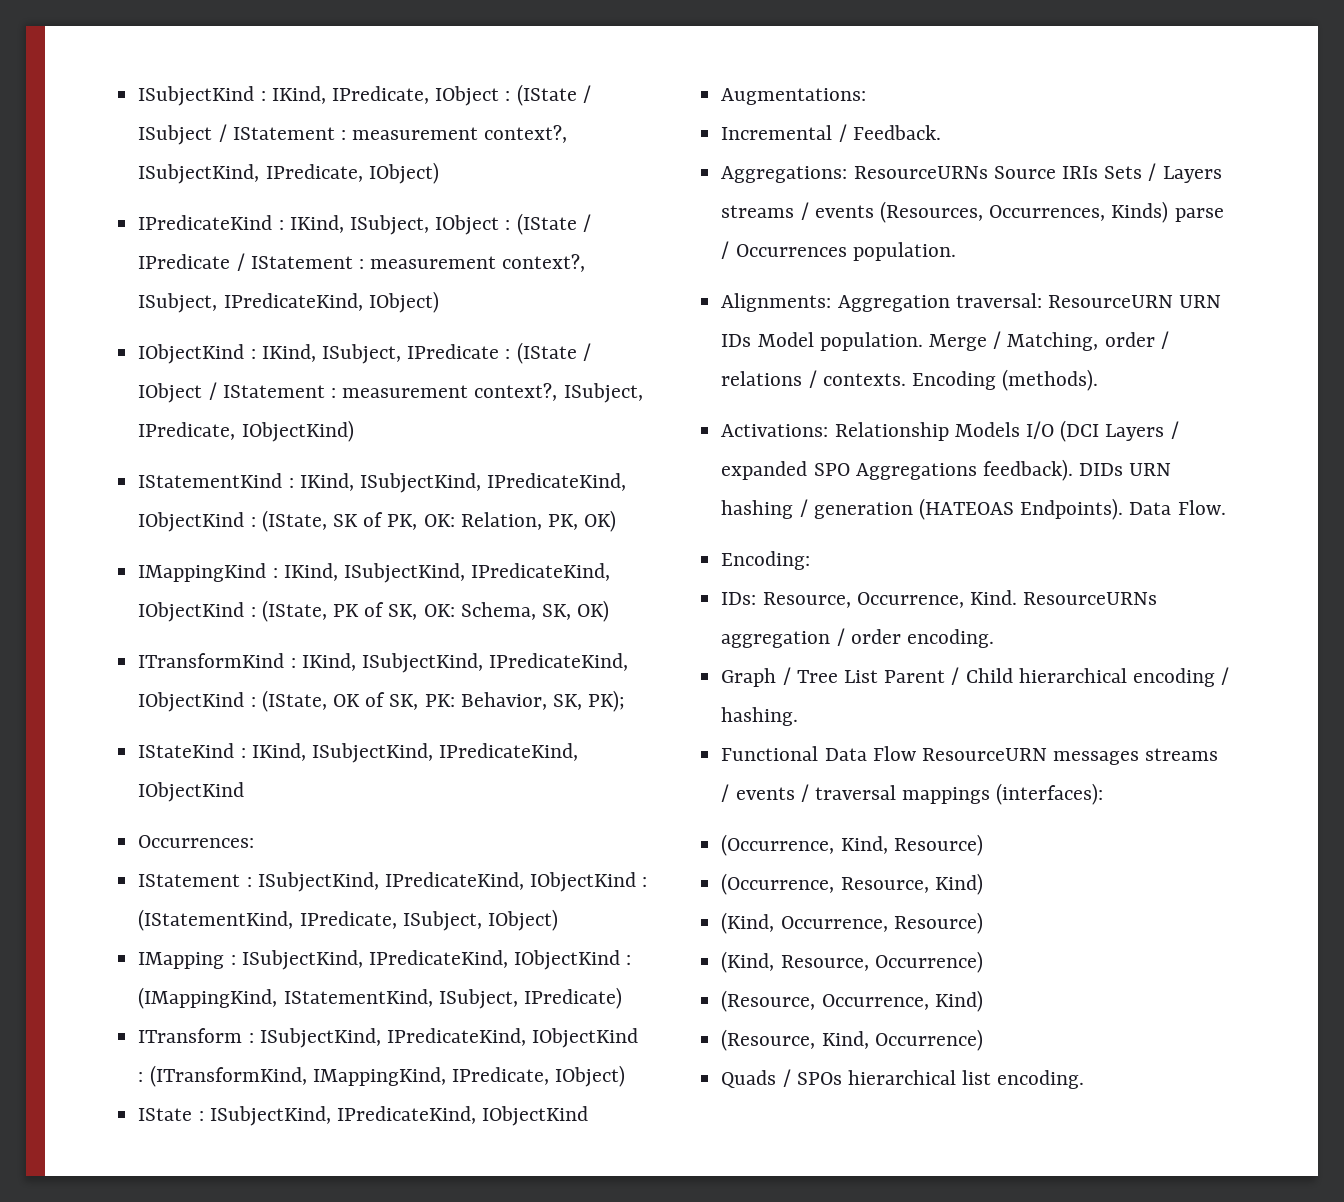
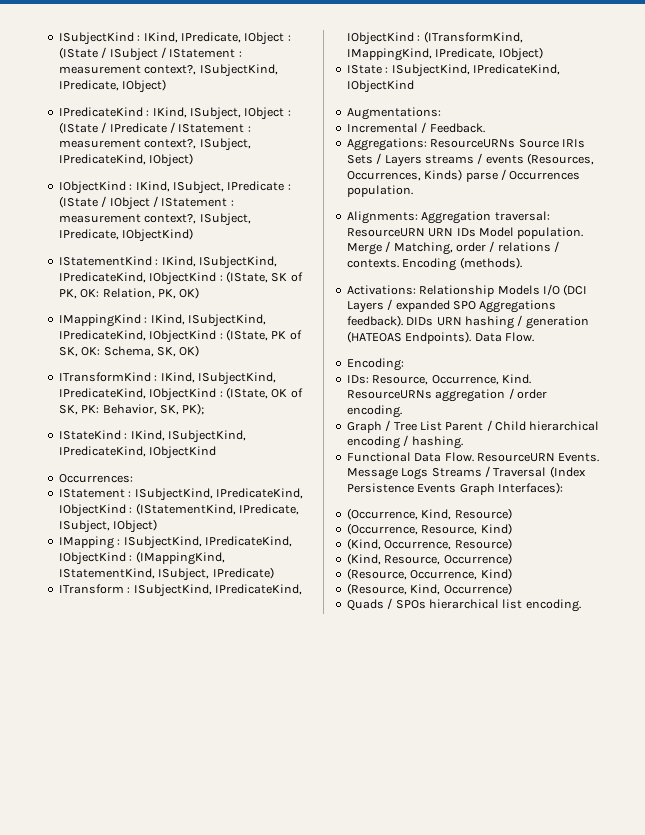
[872,746,1219,765] [721,783,1104,805] Flow ResourceURN messages streams / events / traversal mappings (interfaces): -> [444,452,600,462] [346,466,586,480] [346,482,563,495] Flow. ResourceURN Events. Message Logs Streams / Traversal (Index Persistence Events Graph Interfaces):

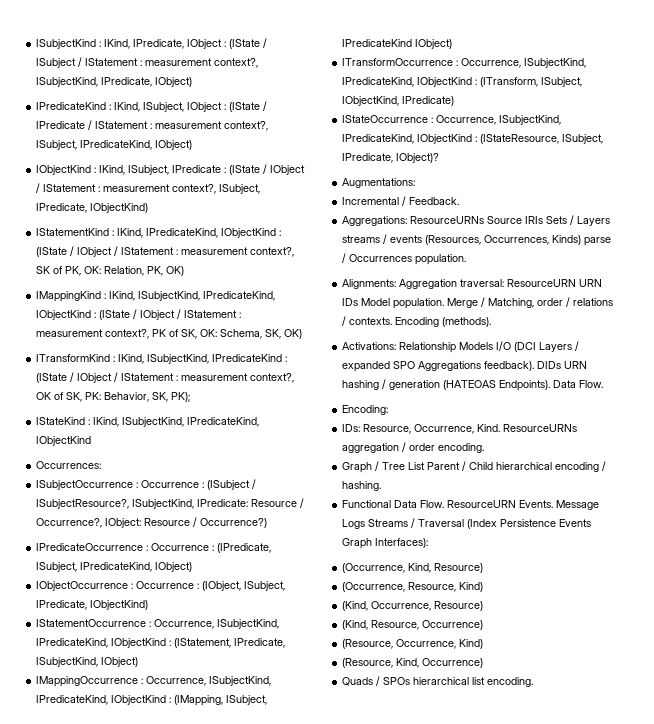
[198,256,277,269] [58,271,268,285] ISubjectKind, IPredicateKind, IObjectKind : (IState, -> [146,228,282,238] [36,246,295,257] IPredicateKind, IObjectKind : (IState / IObject / IStatement : measurement context?,
[225,329,268,341] (IState, -> [99,309,242,320] [36,329,150,339] (IState / IObject / IStatement : measurement context?,
[58,387,268,401] IPredicateKind, IObjectKind : (IState, -> [212,354,288,362] [36,372,295,383] IPredicateKind : (IState / IObject / IStatement : measurement context?,
[58,488,303,501] [58,503,299,517] [58,519,158,533] [58,536,292,549] [58,551,225,565] [58,567,274,581] [58,584,302,597] [346,31,523,45] [346,47,543,61] [346,64,560,77] [346,80,414,93] IStatement : ISubjectKind, IPredicateKind, IObjectKind : (IStatementKind, IPredicate, ISubject, IObject) // IMapping : ISubjectKind, IPredicateKind, IObjectKind : (IMappingKind, IStatementKind, ISubject, IPredicate) // ITransform : ISubjectKind, IPredicateKind, IObjectKind : (ITransformKind, IMappingKind, IPredicate, IObject) // IState : ISubjectKind, IPredicateKind, IObjectKind -> [36,479,257,490] [36,498,305,509] [36,517,268,528] [36,543,272,553] [36,562,193,572] [36,581,286,591] [36,600,149,610] [36,619,280,629] [36,638,286,648] [36,657,139,667] [36,676,272,687] [36,695,268,706] [342,39,453,49] [342,58,587,68] [342,77,583,87] [342,96,455,106] [342,115,562,125] [342,134,604,144] [342,153,440,163] ISubjectOccurrence : Occurrence : (ISubject / ISubjectResource?, ISubjectKind, IPredicate: Resource / Occurrence?, IObject: Resource / Occurrence?) // IPredicateOccurrence : Occurrence : (IPredicate, ISubject, IPredicateKind, IObject) // IObjectOccurrence : Occurrence : (IObject, ISubject, IPredicate, IObjectKind) // IStatementOccurrence : Occurrence, ISubjectKind, IPredicateKind, IObjectKind : (IStatement, IPredicate, ISubjectKind, IObject) // IMappingOccurrence : Occurrence, ISubjectKind, IPredicateKind, IObjectKind : (IMapping, ISubject, IPredicateKind IObject) // ITransformOccurrence : Occurrence, ISubjectKind, IPredicateKind, IObjectKind : (ITransform, ISubject, IObjectKind, IPredicate) // IStateOccurrence : Occurrence, ISubjectKind, IPredicateKind, IObjectKind : (IStateResource, ISubject, IPredicate, IObject)?

